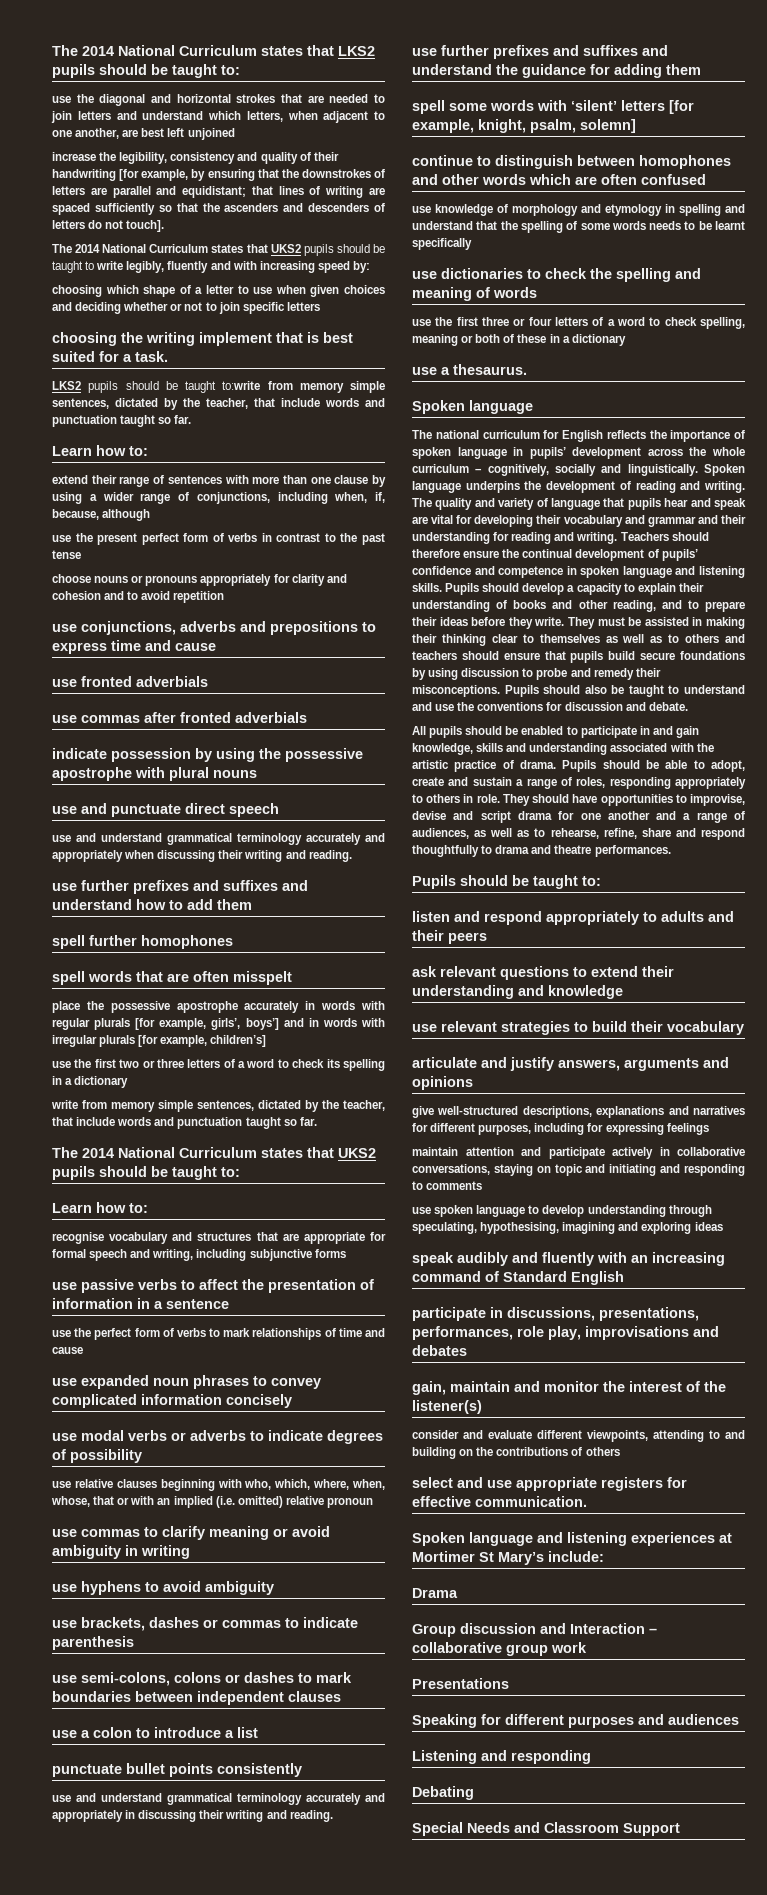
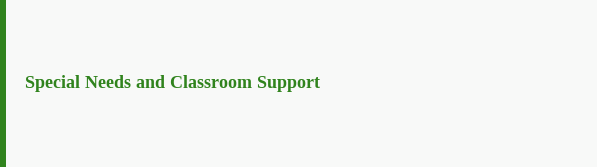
[52,45,375,56] [52,64,240,78] [52,94,385,106] [51,111,385,123] [52,128,235,140] [52,152,339,164] [52,169,385,181] [52,186,385,198] [52,203,385,215] [52,220,165,232] [52,244,385,256] [52,261,370,273] [52,285,385,297] [52,302,320,314] [52,332,353,346] [52,351,168,362] [52,381,385,393] [52,398,385,410] [52,415,192,427] [52,445,148,456] [52,475,386,487] [52,492,385,504] [52,509,151,521] [52,533,385,545] [52,550,81,559] [52,574,347,586] [52,591,225,603] [52,621,376,635] [52,640,216,654] [52,676,208,687] [52,712,307,723] [52,748,363,762] [52,767,257,781] [52,803,279,817] [52,833,385,845] [52,850,352,862] [52,880,308,894] [52,899,252,910] [52,935,233,949] [52,971,292,985] [52,1001,385,1013] [52,1018,385,1030] [52,1035,267,1047] [52,1059,385,1071] [52,1076,129,1088] [51,1100,385,1112] [52,1117,317,1129] [52,1147,376,1158] [52,1166,240,1180] [52,1202,148,1213] [52,1232,386,1244] [52,1249,346,1261] [52,1279,374,1293] [52,1298,229,1309] [52,1328,385,1340] [52,1347,83,1354] [52,1375,321,1389] [52,1394,292,1408] [52,1430,383,1444] [52,1449,142,1463] [52,1479,385,1491] [51,1496,373,1508] [52,1526,330,1540] [52,1545,190,1559] [52,1581,274,1595] [52,1617,358,1631] [52,1636,134,1650] [52,1672,352,1686] [52,1691,341,1705] [52,1727,258,1738] [52,1763,302,1777] [52,1793,385,1805] [52,1810,333,1822] [412,45,668,59] [412,64,701,78] [412,100,694,114] [412,119,636,133] [412,155,731,169] [412,174,706,185] [412,204,745,216] [412,221,745,233] [412,238,472,250] [412,268,701,282] [412,287,537,301] [412,317,745,329] [412,334,626,346] [412,364,527,375] [412,400,533,414] [412,430,745,442] [412,447,745,459] [412,464,745,476] [412,481,745,493] [412,498,746,510] [412,515,746,527] [412,532,709,544] [412,549,698,561] [412,566,745,578] [412,583,704,595] [412,600,745,612] [412,617,745,629] [412,634,745,646] [412,651,745,663] [412,668,661,680] [412,685,745,697] [412,702,688,711] [412,726,699,738] [412,743,714,755] [412,760,745,772] [412,777,746,789] [412,794,745,806] [412,811,745,823] [412,828,745,840] [412,845,671,857] [412,875,601,889] [412,911,734,925] [412,930,487,944] [412,966,674,980] [412,985,623,999] [412,1021,744,1035] [412,1057,729,1071] [412,1076,473,1090] [412,1106,745,1118] [412,1123,709,1135] [412,1147,745,1159] [412,1164,745,1176] [412,1181,483,1190] [412,1205,712,1217] [412,1222,723,1234] [412,1252,725,1266] [412,1271,624,1285] [412,1307,699,1321] [412,1326,719,1340] [412,1345,467,1356] [412,1381,726,1395] [412,1400,482,1414] [412,1430,745,1442] [412,1447,620,1459] [412,1477,687,1491] [412,1496,587,1507] [412,1532,732,1546] [412,1551,604,1565] [412,1588,458,1598] [412,1623,657,1637] [412,1642,587,1656] [412,1678,509,1689] [412,1714,739,1728] [412,1750,591,1764] [412,1786,474,1800] The 2014 National Curriculum states that LKS2 pupils should be taught to: // use the diagonal and horizontal strokes that are needed to join letters and understand which letters, when adjacent to one another, are best left unjoined // increase the legibility, consistency and quality of their handwriting [for example, by ensuring that the downstrokes of letters are parallel and equidistant; that lines of writing are spaced sufficiently so that the ascenders and descenders of letters do not touch]. // The 2014 National Curriculum states that UKS2 pupils should be taught to write legibly, fluently and with increasing speed by: // choosing which shape of a letter to use when given choices and deciding whether or not to join specific letters // choosing the writing implement that is best suited for a task. // LKS2 pupils should be taught to:write from memory simple sentences, dictated by the teacher, that include words and punctuation taught so far. // Learn how to: // extend their range of sentences with more than one clause by using a wider range of conjunctions, including when, if, because, although // use the present perfect form of verbs in contrast to the past tense // choose nouns or pronouns appropriately for clarity and cohesion and to avoid repetition // use conjunctions, adverbs and prepositions to express time and cause // use fronted adverbials // use commas after fronted adverbials // indicate possession by using the possessive apostrophe with plural nouns // use and punctuate direct speech // use and understand grammatical terminology accurately and appropriately when discussing their writing and reading. // use further prefixes and suffixes and understand how to add them // spell further homophones // spell words that are often misspelt // place the possessive apostrophe accurately in words with regular plurals [for example, girls’, boys’] and in words with irregular plurals [for example, children’s] // use the first two or three letters of a word to check its spelling in a dictionary // write from memory simple sentences, dictated by the teacher, that include words and punctuation taught so far. // The 2014 National Curriculum states that UKS2 pupils should be taught to: // Learn how to: // recognise vocabulary and structures that are appropriate for formal speech and writing, including subjunctive forms // use passive verbs to affect the presentation of information in a sentence // use the perfect form of verbs to mark relationships of time and cause // use expanded noun phrases to convey complicated information concisely // use modal verbs or adverbs to indicate degrees of possibility // use relative clauses beginning with who, which, where, when, whose, that or with an implied (i.e. omitted) relative pronoun // use commas to clarify meaning or avoid ambiguity in writing // use hyphens to avoid ambiguity // use brackets, dashes or commas to indicate parenthesis // use semi-colons, colons or dashes to mark boundaries between independent clauses // use a colon to introduce a list // punctuate bullet points consistently // use and understand grammatical terminology accurately and appropriately in discussing their writing and reading. // use further prefixes and suffixes and understand the guidance for adding them // spell some words with ‘silent’ letters [for example, knight, psalm, solemn] // continue to distinguish between homophones and other words which are often confused // use knowledge of morphology and etymology in spelling and understand that the spelling of some words needs to be learnt specifically // use dictionaries to check the spelling and meaning of words // use the first three or four letters of a word to check spelling, meaning or both of these in a dictionary // use a thesaurus. // Spoken language // The national curriculum for English reflects the importance of spoken language in pupils’ development across the whole curriculum – cognitively, socially and linguistically. Spoken language underpins the development of reading and writing. The quality and variety of language that pupils hear and speak are vital for developing their vocabulary and grammar and their understanding for reading and writing. Teachers should therefore ensure the continual development of pupils’ confidence and competence in spoken language and listening skills. Pupils should develop a capacity to explain their understanding of books and other reading, and to prepare their ideas before they write. They must be assisted in making their thinking clear to themselves as well as to others and teachers should ensure that pupils build secure foundations by using discussion to probe and remedy their misconceptions. Pupils should also be taught to understand and use the conventions for discussion and debate. // All pupils should be enabled to participate in and gain knowledge, skills and understanding associated with the artistic practice of drama. Pupils should be able to adopt, create and sustain a range of roles, responding appropriately to others in role. They should have opportunities to improvise, devise and script drama for one another and a range of audiences, as well as to rehearse, refine, share and respond thoughtfully to drama and theatre performances. // Pupils should be taught to: // listen and respond appropriately to adults and their peers // ask relevant questions to extend their understanding and knowledge // use relevant strategies to build their vocabulary // articulate and justify answers, arguments and opinions // give well-structured descriptions, explanations and narratives for different purposes, including for expressing feelings // maintain attention and participate actively in collaborative conversations, staying on topic and initiating and responding to comments // use spoken language to develop understanding through speculating, hypothesising, imagining and exploring ideas // speak audibly and fluently with an increasing command of Standard English // participate in discussions, presentations, performances, role play, improvisations and debates // gain, maintain and monitor the interest of the listener(s) // consider and evaluate different viewpoints, attending to and building on the contributions of others // select and use appropriate registers for effective communication. // Spoken language and listening experiences at Mortimer St Mary’s include: // Drama // Group discussion and Interaction – collaborative group work // Presentations // Speaking for different purposes and audiences // Listening and responding // Debating // -> (25, 83) none

